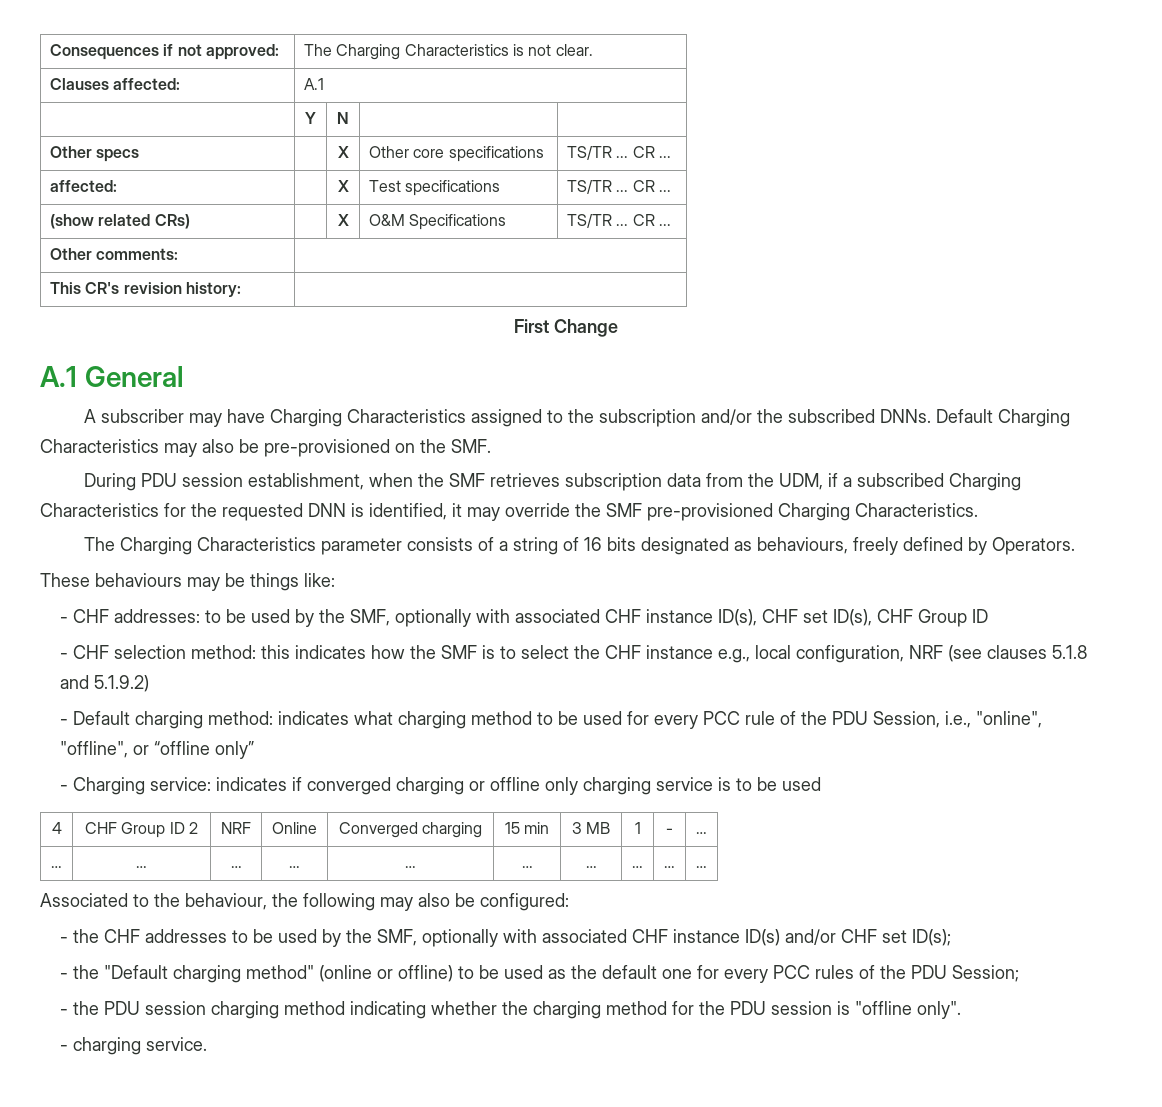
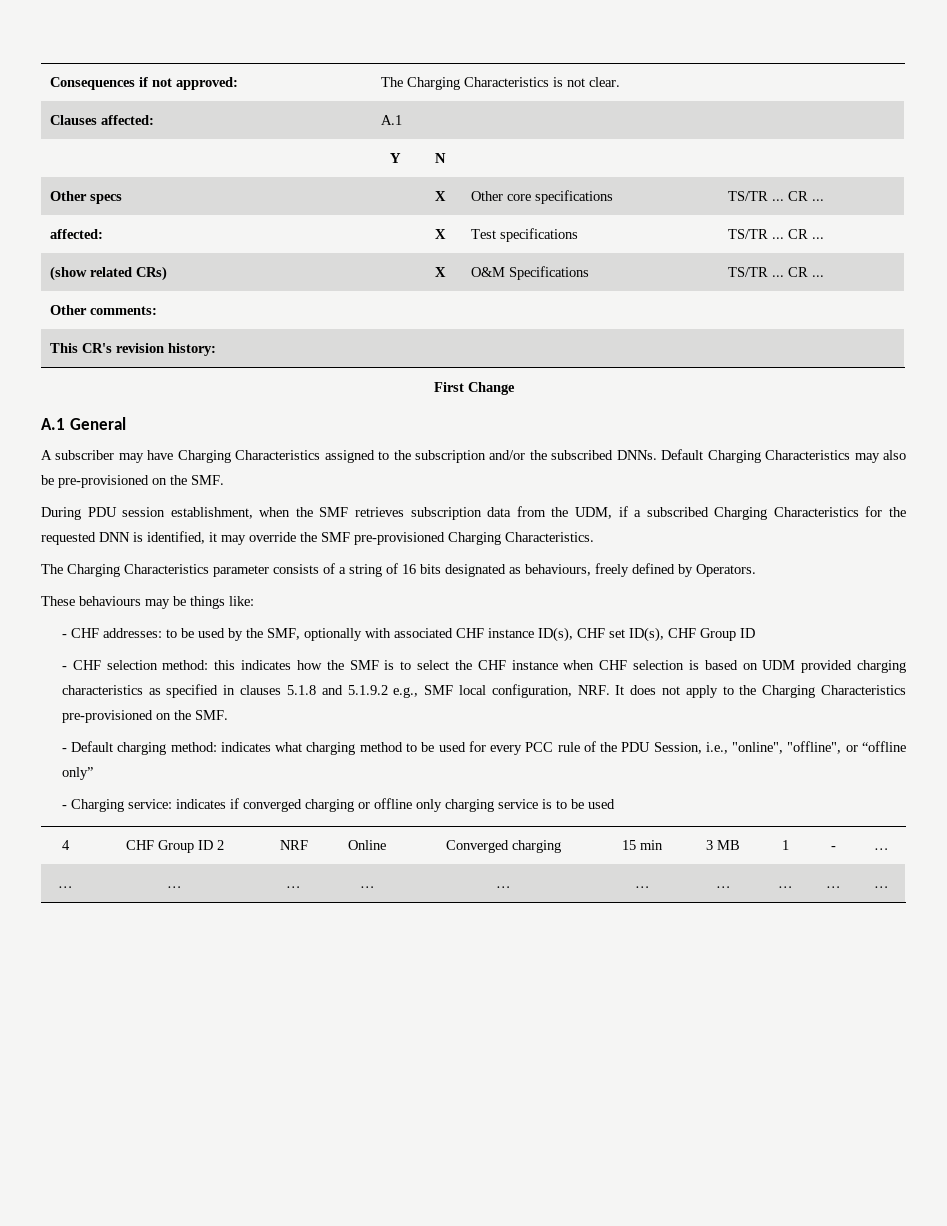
[718,645,1088,663] [60,675,150,692] e.g., local configuration, NRF (see clauses 5.1.8 and 5.1.9.2) -> [563,660,906,673] [61,684,906,698] [61,710,228,723] when CHF selection is based on UDM provided charging characteristics as specified in clauses 5.1.8 and 5.1.9.2 e.g., SMF local configuration, NRF. It does not apply to the Charging Characteristics pre-provisioned on the SMF.
[40,893,569,911] [60,929,952,947] [60,965,1020,983] [60,1001,962,1019] [60,1037,208,1055] // Associated to the behaviour, the following may also be configured: // - the CHF addresses to be used by the SMF, optionally with associated CHF instance ID(s) and/or CHF set ID(s); // - the "Default charging method" (online or offline) to be used as the default one for every PCC rules of the PDU Session; // - the PDU session charging method indicating whether the charging method for the PDU session is "offline only". // - charging service. -> (889, 887) none

